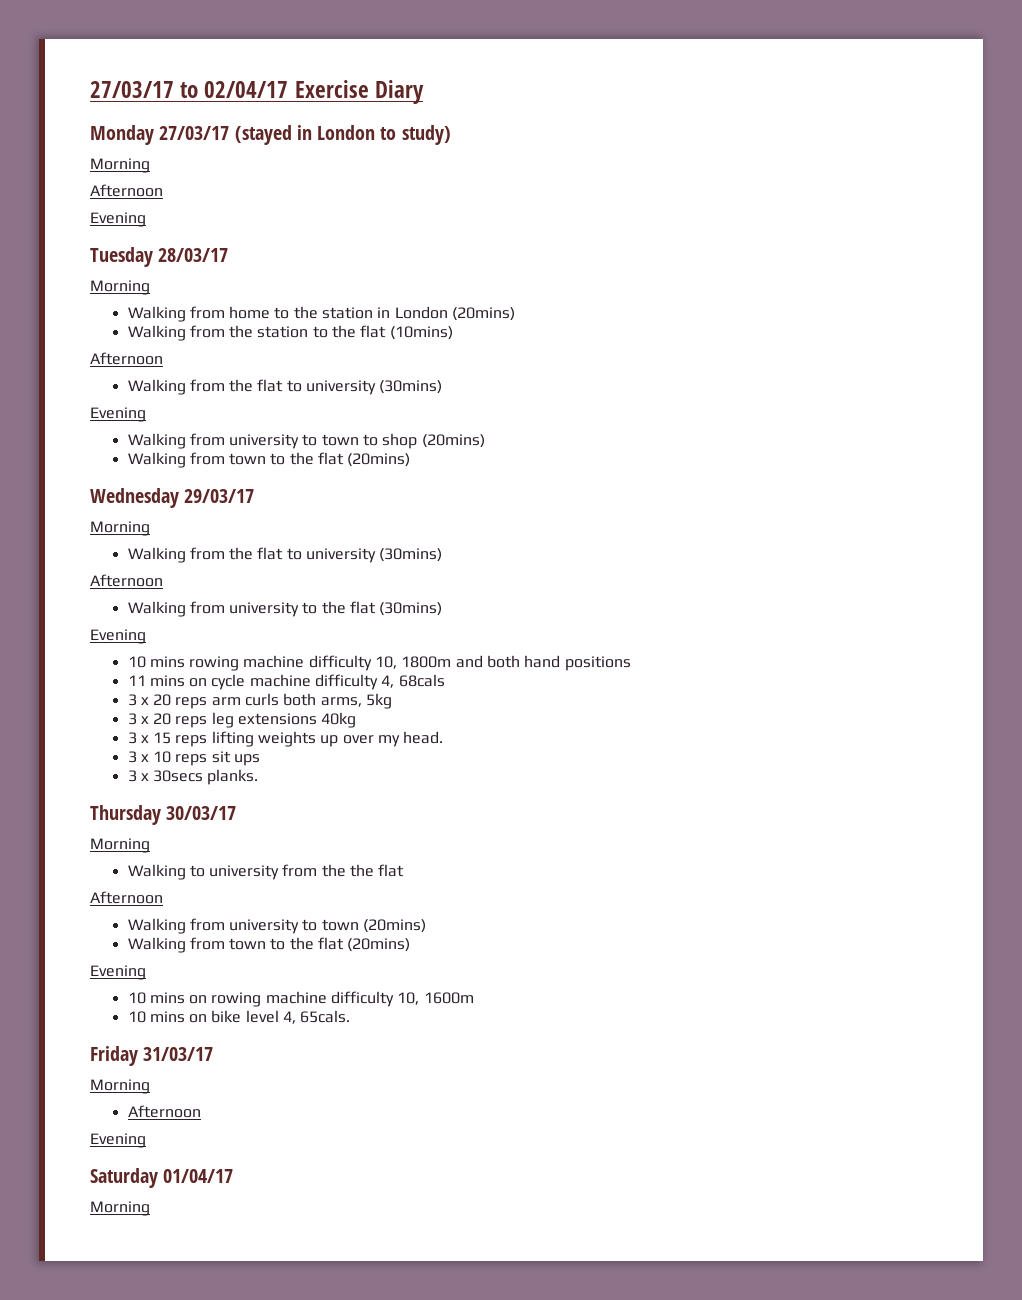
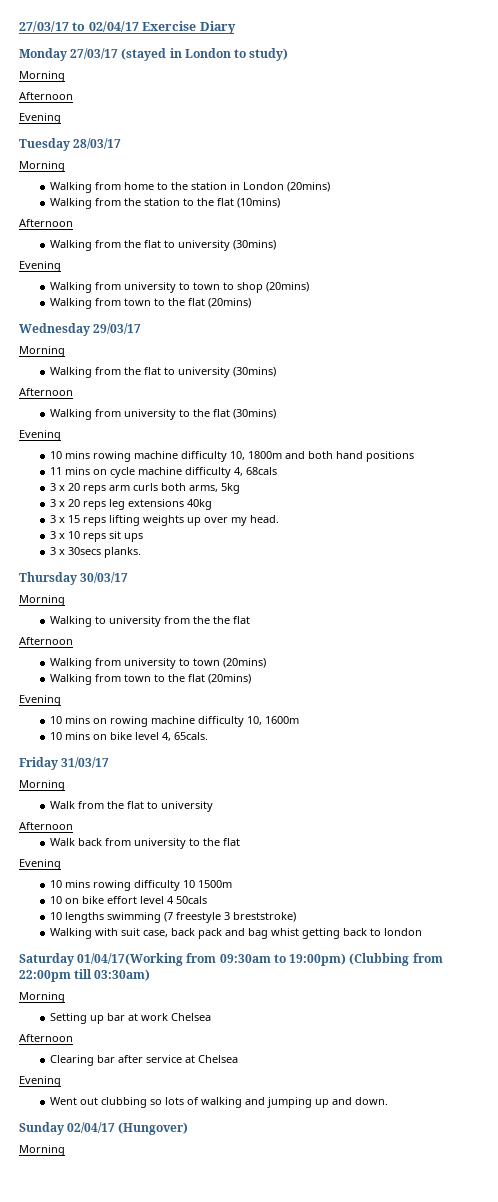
[127,1105,201,1118] [90,1133,146,1148] [90,1168,234,1188] Afternoon // Evening // Saturday 01/04/17 -> [49,801,213,812] [19,822,73,830] [49,838,240,849] [19,859,61,870] [49,880,232,891] [49,896,207,904] [49,912,296,923] [49,928,422,939] [19,953,443,966] [19,969,151,982] [19,992,65,1003] [49,1013,211,1024] [19,1034,73,1042] [49,1055,238,1066] [19,1076,61,1087] [49,1097,388,1108] [19,1122,189,1135] Walk from the flat to university // Afternoon // Walk back from university to the flat // Evening // 10 mins rowing difficulty 10 1500m // 10 on bike effort level 4 50cals // 10 lengths swimming (7 freestyle 3 breststroke) // Walking with suit case, back pack and bag whist getting back to london // Saturday 01/04/17(Working from 09:30am to 19:00pm) (Clubbing from 22:00pm till 03:30am) // Morning // Setting up bar at work Chelsea // Afternoon // Clearing bar after service at Chelsea // Evening // Went out clubbing so lots of walking and jumping up and down. // Sunday 02/04/17 (Hungover)

